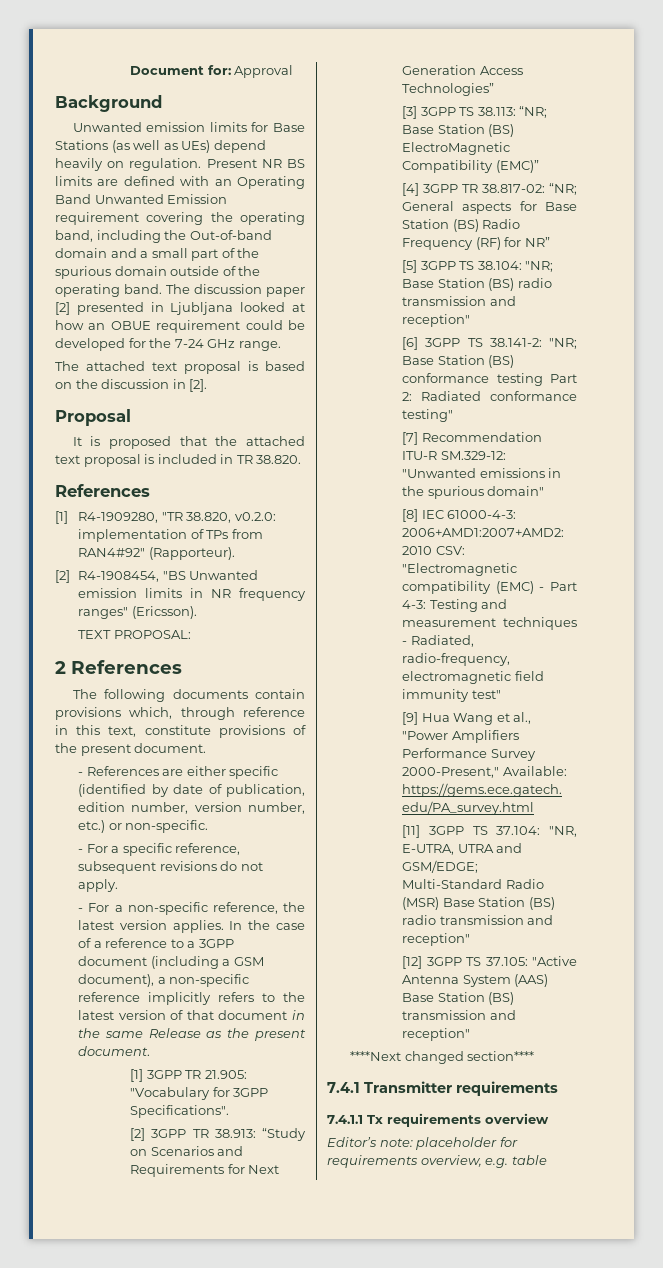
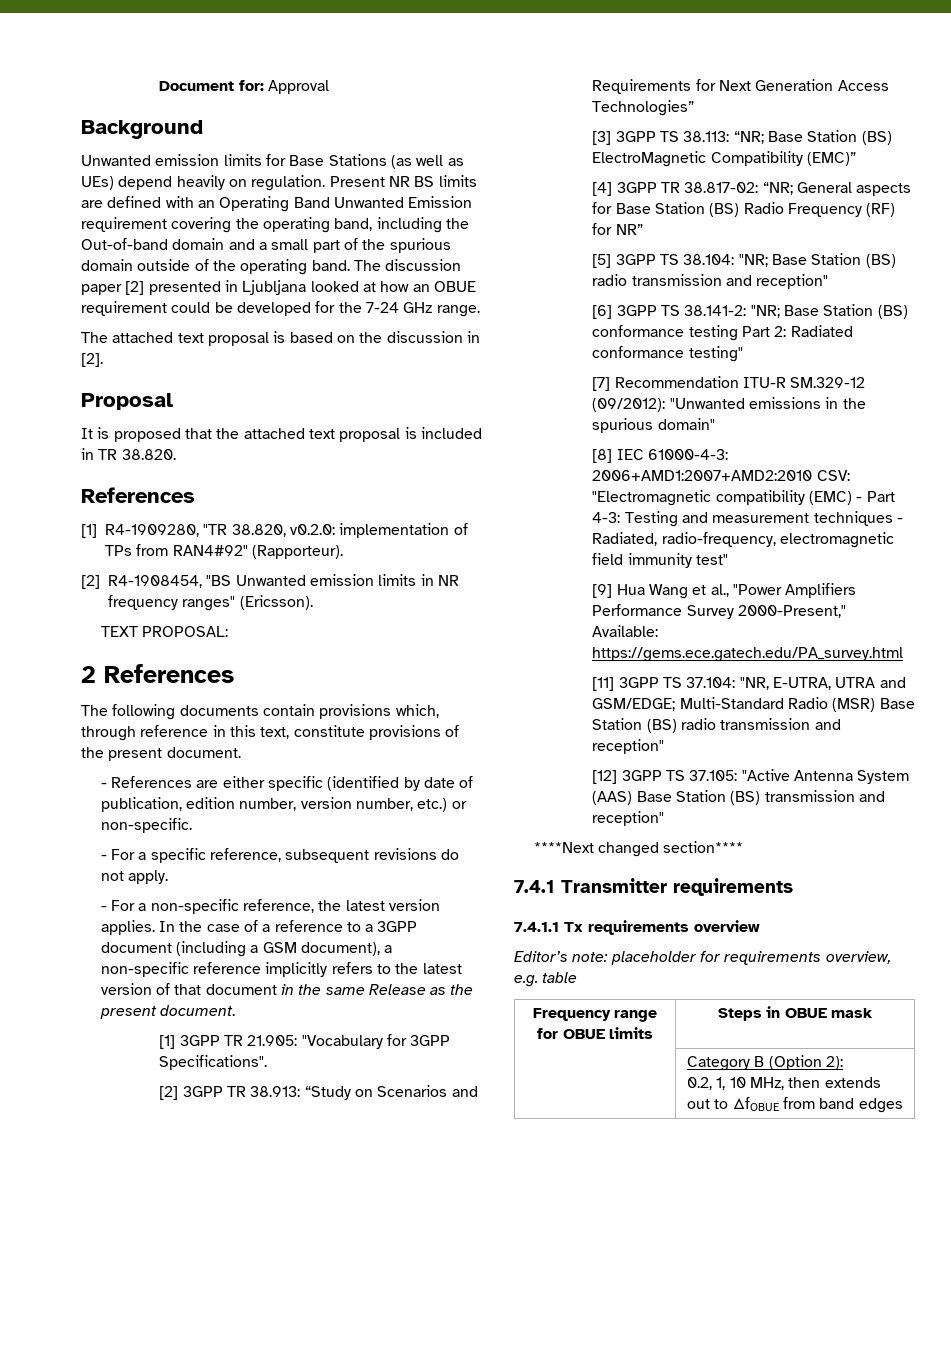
[440,451,506,460] SM.329-12: -> [790,377,866,388] [592,398,666,412] SM.329-12 (09/2012):
(547, 1160) none -> [532,1008,658,1022] [537,1027,653,1039] [718,1006,873,1021] [687,1055,844,1071] [687,1077,881,1090] [687,1097,903,1113] // Frequency range for OBUE limits | Steps in OBUE mask // | Category B (Option 2): // 0.2, 1, 10 MHz, then extends out to ΔfOBUE from band edges

